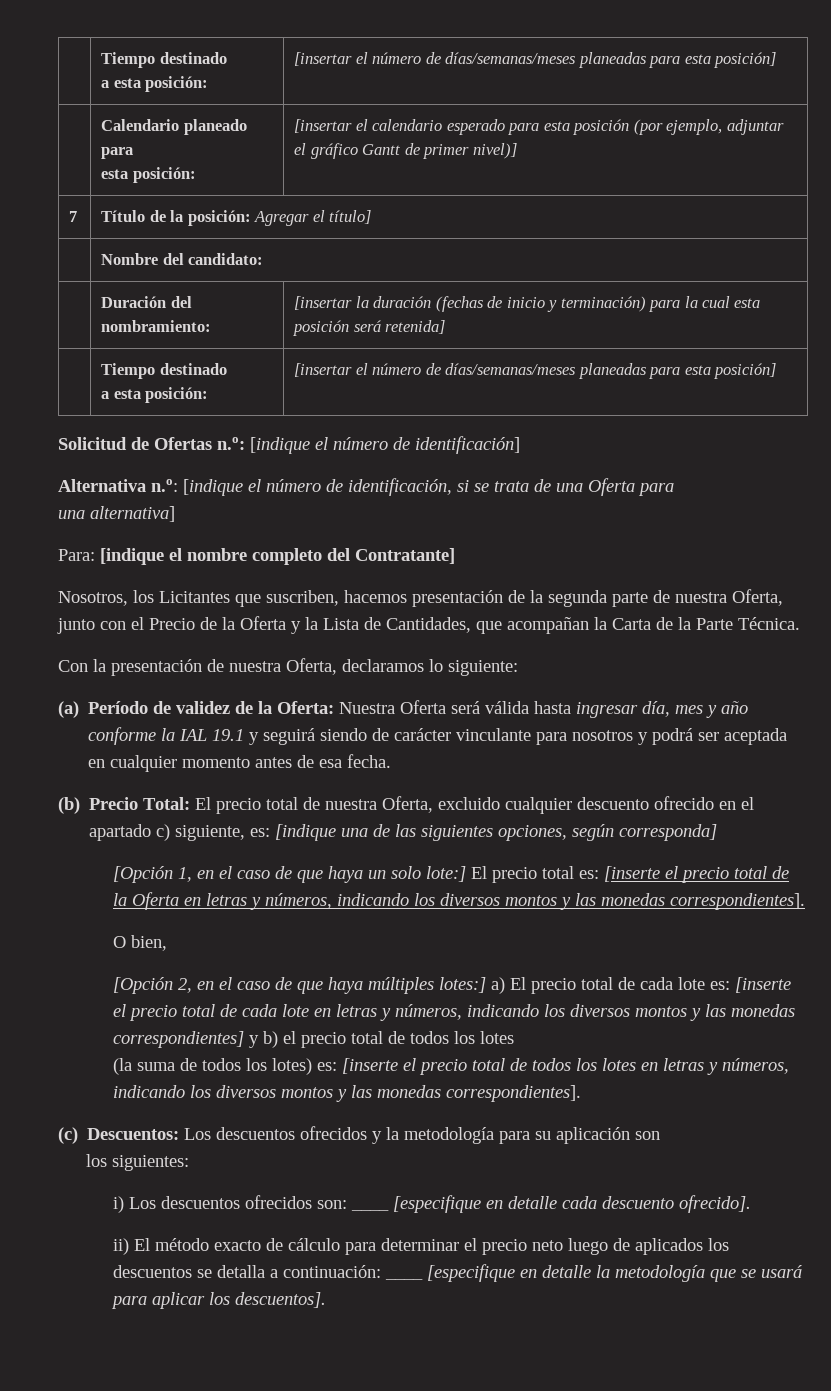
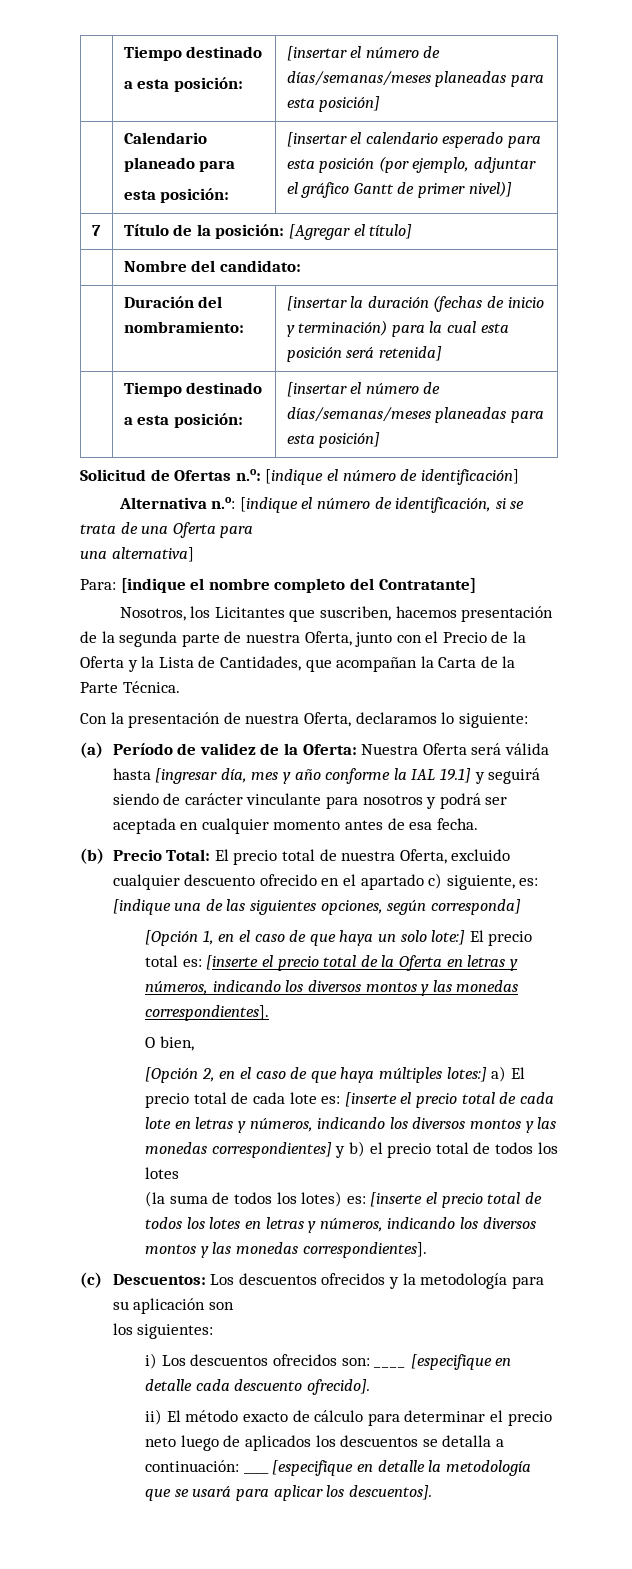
[254,211,310,226] Agregar -> [288,224,350,240] [Agregar
[576,702,639,718] ingresar -> [155,768,218,784] [ingresar
[212,729,245,741] 19.1 -> [439,768,471,783] 19.1]

